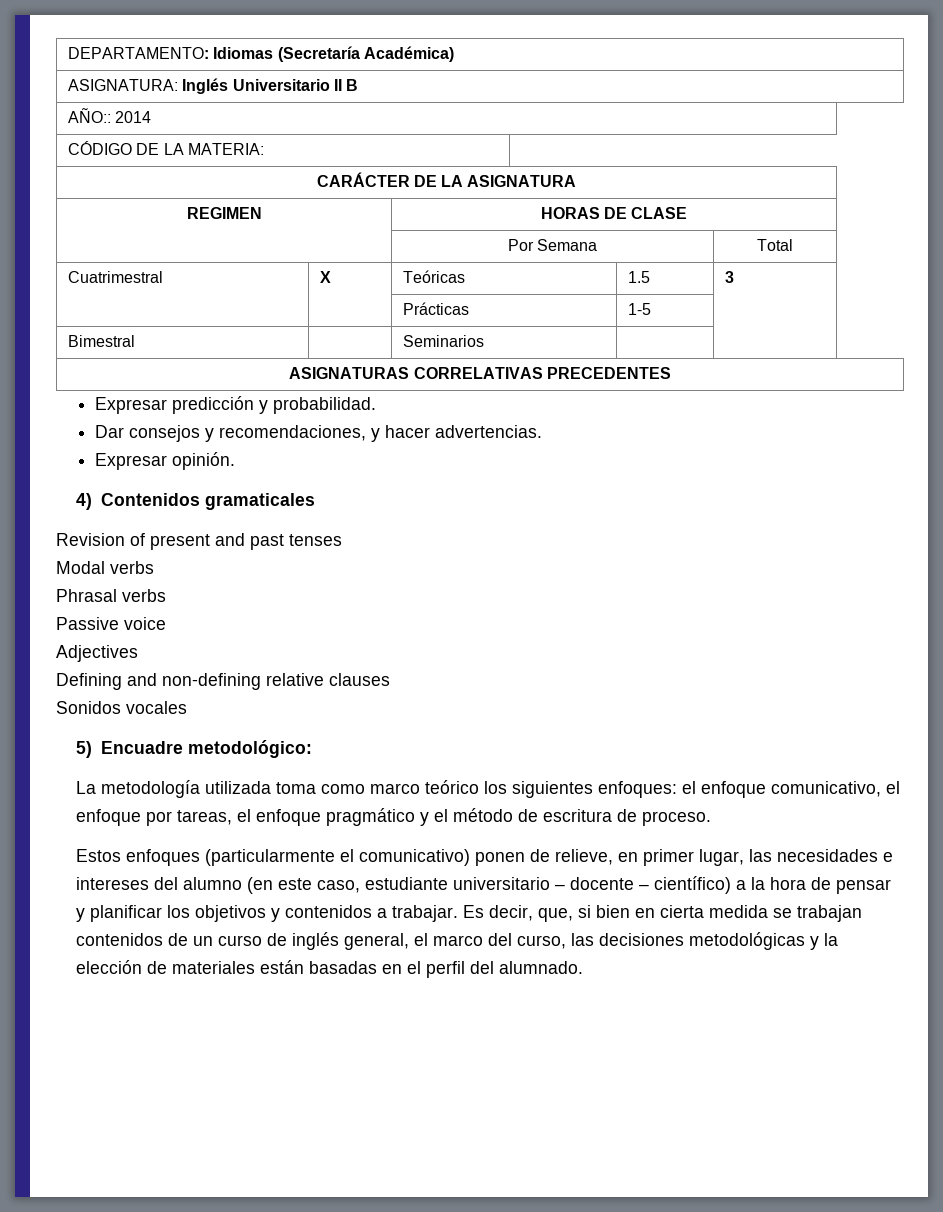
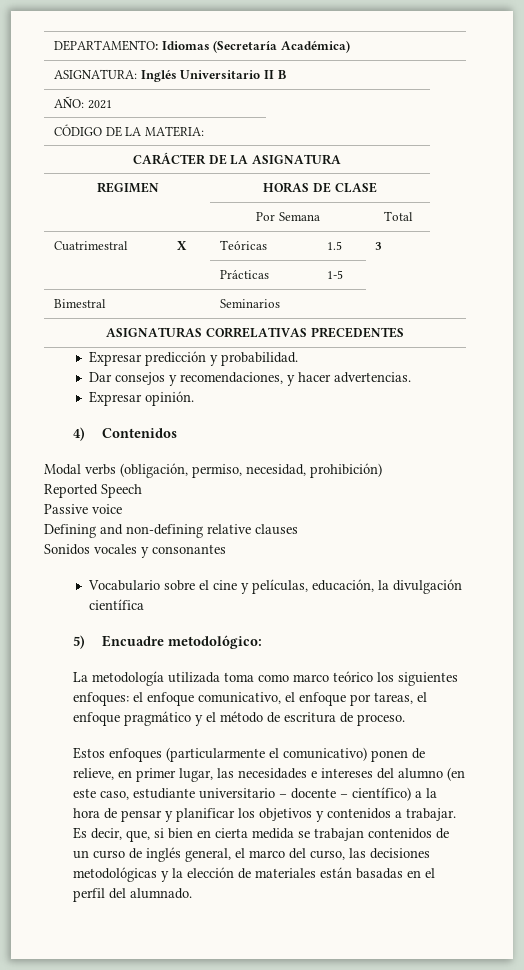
[68,108,152,123] AÑO:: 2014 -> [54,96,112,109] AÑO: 2021
[204,493,315,510] [56,533,342,550] [56,561,154,574] [56,589,166,602] gramaticales // Revision of present and past tenses // Modal verbs // Phrasal verbs -> [44,463,382,478] [44,484,142,498] // Modal verbs (obligación, permiso, necesidad, prohibición) // Reported Speech
[56,645,138,662] // Adjectives -> (122, 509) none
(187, 707) none -> [141,544,226,558] [87,579,462,594] [88,599,144,610] y consonantes // Vocabulario sobre el cine y películas, educación, la divulgación científica

